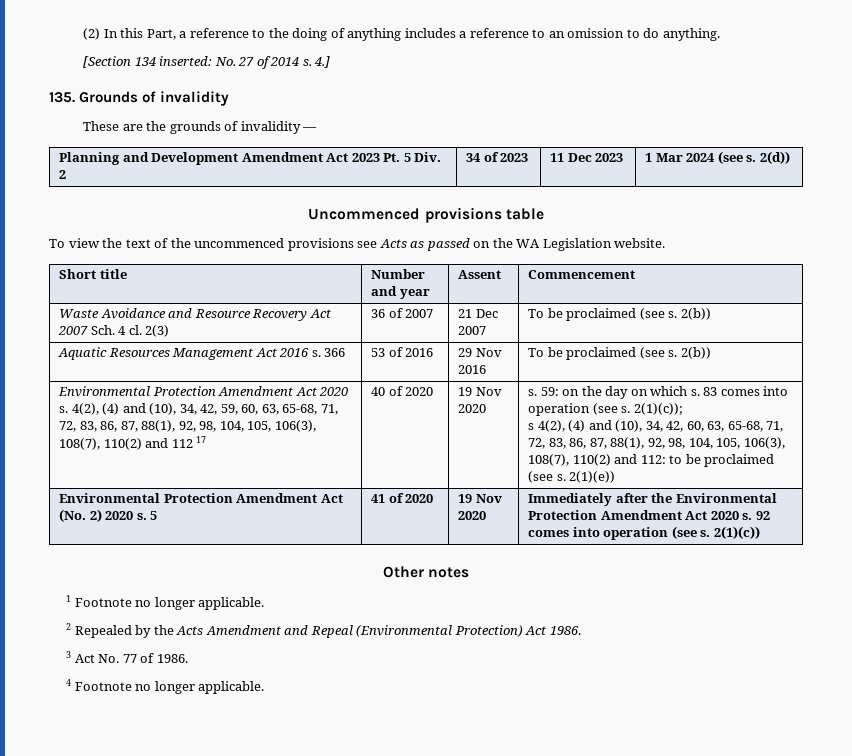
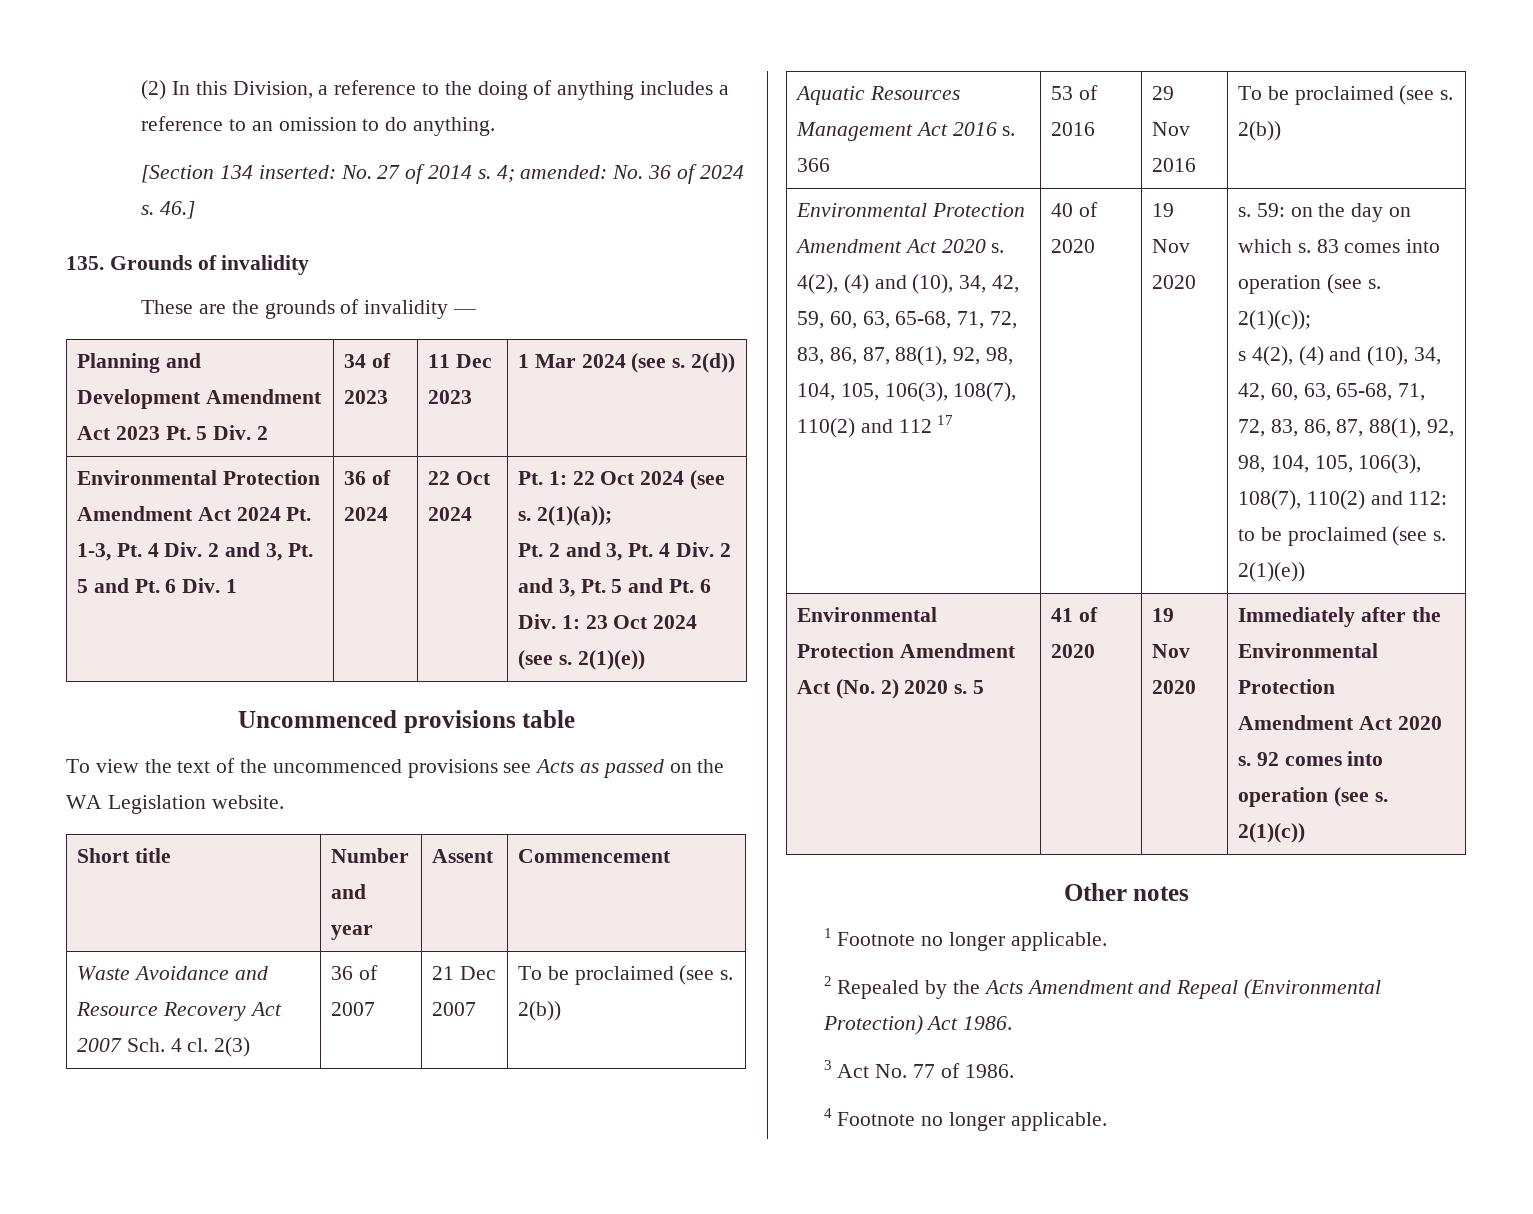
[146,29,176,40] Part, -> [232,81,313,99] Division,
[314,56,331,68] 4.] -> [496,164,744,184] [141,201,196,219] 4; amended: No. 36 of 2024 s. 46.]
(790, 157) none -> [76,470,320,485] [76,506,312,521] [76,542,313,561] [76,578,237,593] [343,470,391,485] [343,507,388,521] [427,471,491,485] [427,507,472,521] [517,470,725,490] [517,506,612,526] [517,542,731,561] [517,578,711,597] [517,614,698,629] [517,650,645,670] // Environmental Protection Amendment Act 2024 Pt. 1-3, Pt. 4 Div. 2 and 3, Pt. 5 and Pt. 6 Div. 1 | 36 of 2024 | 22 Oct 2024 | Pt. 1: 22 Oct 2024 (see s. 2(1)(a)); // Pt. 2 and 3, Pt. 4 Div. 2 and 3, Pt. 5 and Pt. 6 Div. 1: 23 Oct 2024 (see s. 2(1)(e))

